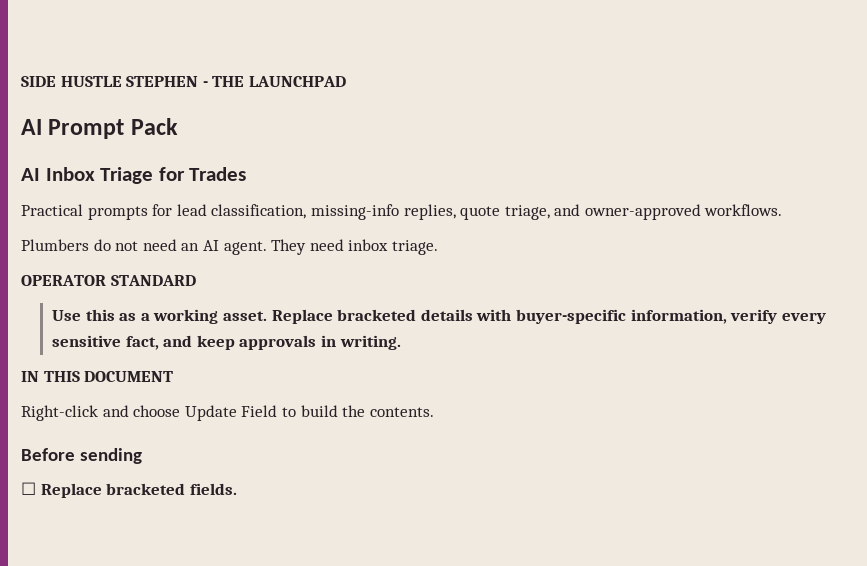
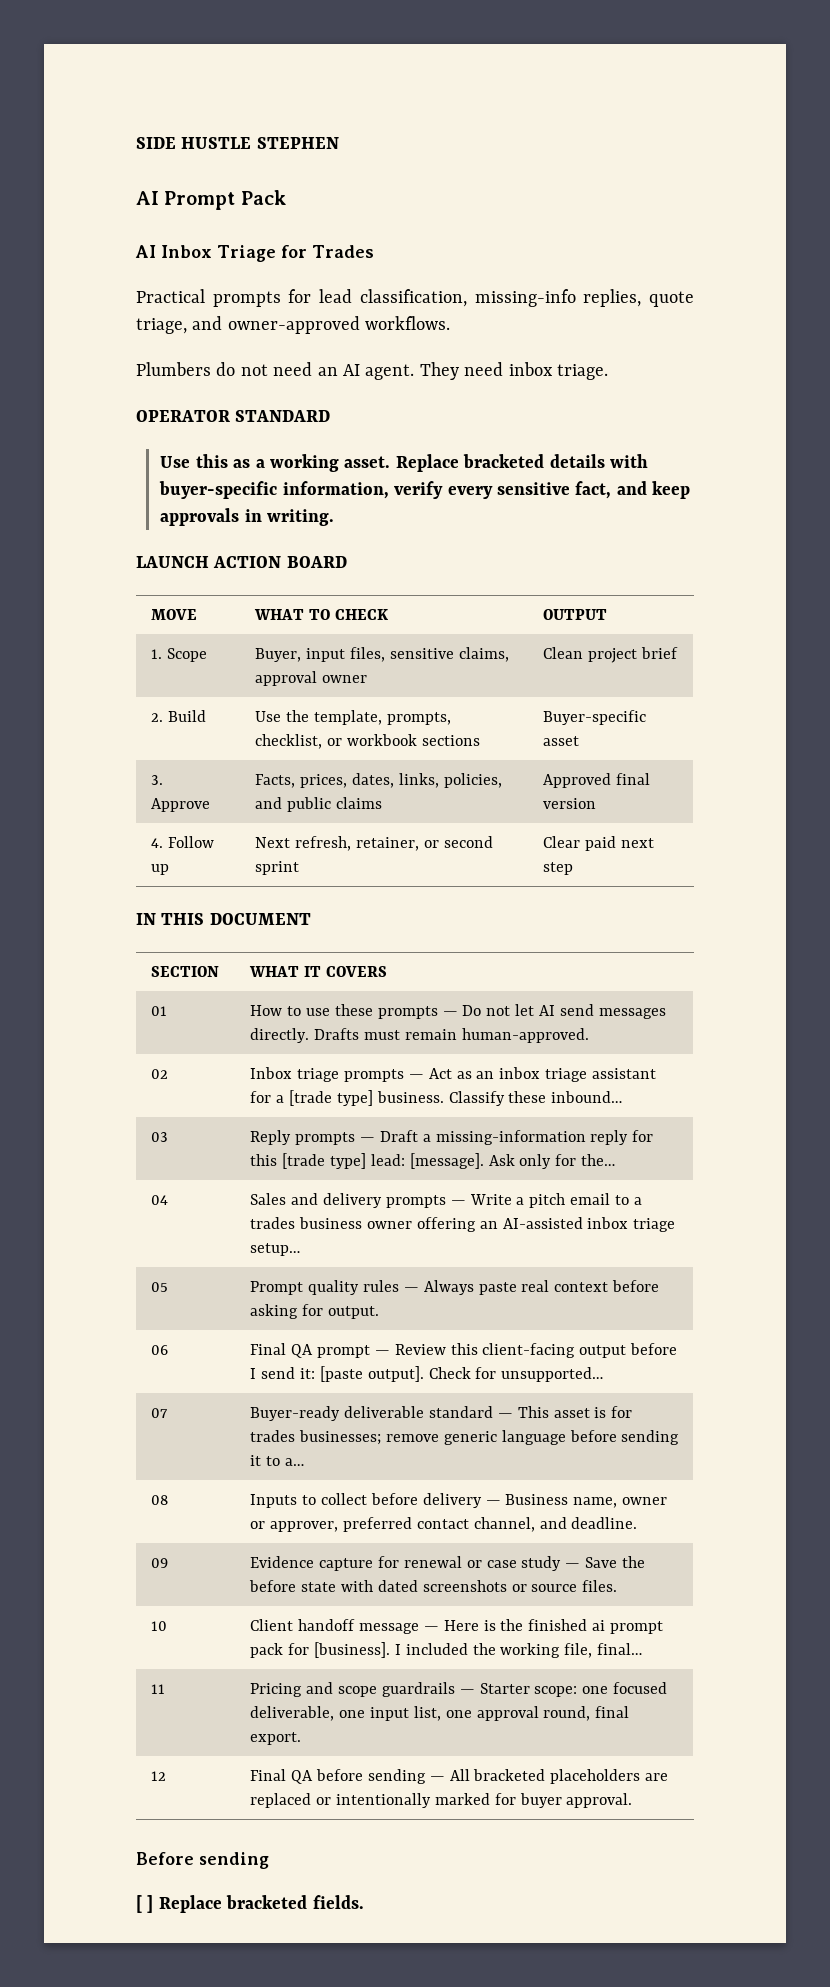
[202,76,346,87] - THE LAUNCHPAD -> (339, 143) none
[21,371,174,382] [21,405,434,421] IN THIS DOCUMENT // Right-click and choose Update Field to build the contents. -> [136,556,347,568] [151,609,198,620] [254,609,388,620] [543,609,608,620] [151,648,208,662] [255,647,509,662] [255,671,368,686] [543,647,678,663] [151,710,207,722] [255,710,451,725] [255,734,480,749] [543,710,647,725] [543,736,580,746] [151,775,164,785] [151,798,211,812] [255,773,502,788] [255,797,382,812] [543,773,651,788] [543,798,597,809] [151,836,215,848] [151,864,170,875] [255,836,493,851] [255,861,300,875] [543,836,654,851] [543,862,574,875] [136,913,311,925] [151,966,220,977] [249,966,387,977] [151,1006,168,1016] [250,1004,666,1019] [250,1028,589,1043] [151,1069,169,1079] [250,1067,657,1082] [250,1090,623,1106] [151,1132,169,1142] [250,1130,654,1145] [250,1153,616,1169] [151,1195,169,1205] [250,1193,642,1208] [250,1217,676,1232] [250,1243,301,1256] [151,1282,169,1292] [250,1280,660,1295] [250,1304,379,1319] [151,1345,169,1355] [250,1343,678,1358] [250,1366,604,1382] [151,1408,169,1418] [250,1406,633,1421] [250,1430,680,1445] [250,1455,304,1466] [151,1495,169,1505] [250,1493,668,1508] [250,1517,638,1532] [151,1558,169,1568] [250,1556,646,1571] [249,1580,618,1592] [151,1621,168,1631] [250,1619,664,1634] [250,1642,643,1658] [151,1684,166,1694] [250,1682,668,1697] [250,1706,630,1721] [250,1732,302,1745] [151,1771,167,1781] [250,1769,669,1784] [250,1793,633,1808] LAUNCH ACTION BOARD // MOVE | WHAT TO CHECK | OUTPUT // 1. Scope | Buyer, input files, sensitive claims, approval owner | Clean project brief // 2. Build | Use the template, prompts, checklist, or workbook sections | Buyer-specific asset // 3. Approve | Facts, prices, dates, links, policies, and public claims | Approved final version // 4. Follow up | Next refresh, retainer, or second sprint | Clear paid next step // IN THIS DOCUMENT // SECTION | WHAT IT COVERS // 01 | How to use these prompts — Do not let AI send messages directly. Drafts must remain human-approved. // 02 | Inbox triage prompts — Act as an inbox triage assistant for a [trade type] business. Classify these inbound… // 03 | Reply prompts — Draft a missing-information reply for this [trade type] lead: [message]. Ask only for the… // 04 | Sales and delivery prompts — Write a pitch email to a trades business owner offering an AI-assisted inbox triage setup… // 05 | Prompt quality rules — Always paste real context before asking for output. // 06 | Final QA prompt — Review this client-facing output before I send it: [paste output]. Check for unsupported… // 07 | Buyer-ready deliverable standard — This asset is for trades businesses; remove generic language before sending it to a… // 08 | Inputs to collect before delivery — Business name, owner or approver, preferred contact channel, and deadline. // 09 | Evidence capture for renewal or case study — Save the before state with dated screenshots or source files. // 10 | Client handoff message — Here is the finished ai prompt pack for [business]. I included the working file, final… // 11 | Pricing and scope guardrails — Starter scope: one focused deliverable, one input list, one approval round, final export. // 12 | Final QA before sending — All bracketed placeholders are replaced or intentionally marked for buyer approval.
[21,482,36,495] ☐ -> [136,1895,154,1913] [ ]

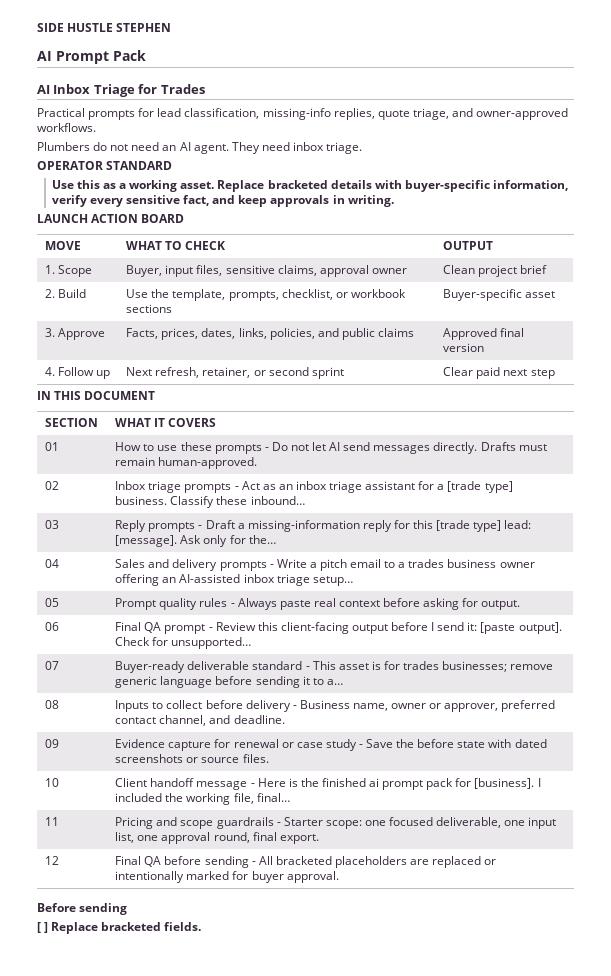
[442,1011,458,1016] — -> [264,447,269,451] -
[408,1074,424,1079] — -> [234,486,239,490] -
[359,1137,375,1142] — -> [198,525,203,529] -
[450,1200,466,1205] — -> [269,564,274,568] -
[403,1287,419,1292] — -> [230,603,235,607] -
[374,1350,390,1355] — -> [208,627,213,631] -
[497,1413,513,1418] — -> [305,666,310,670] -
[485,1500,501,1505] — -> [292,705,297,709] -
[565,1563,581,1568] — -> [358,744,363,748] -
[423,1626,439,1631] — -> [250,783,255,787] -
[459,1689,475,1694] — -> [276,822,281,826] -
[429,1776,445,1781] — -> [251,861,256,865] -

